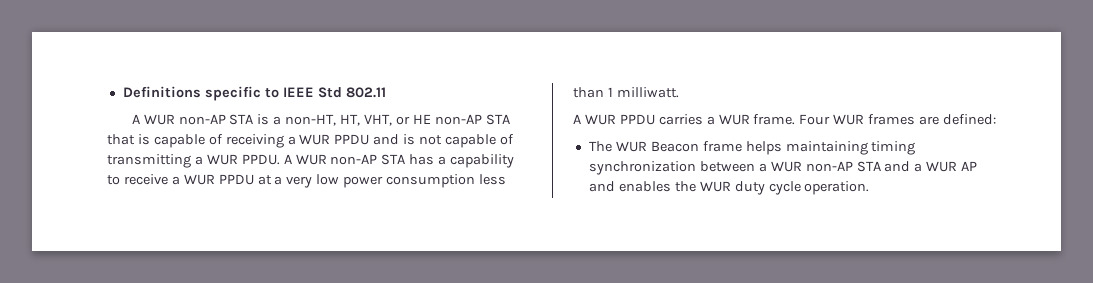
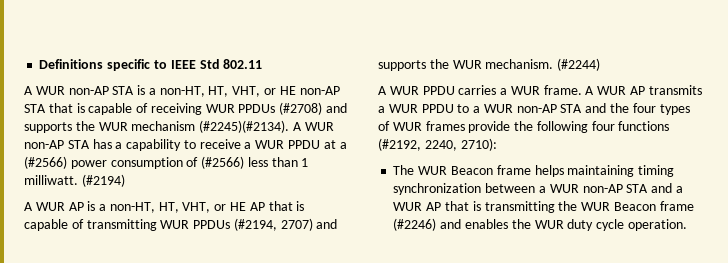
[287,134,514,148] [107,154,280,168] a WUR PPDU and is not capable of transmitting a WUR PPDU. -> [205,102,348,115] [24,120,290,133] WUR PPDUs (#2708) and supports the WUR mechanism (#2245)(#2134).
[286,174,476,188] very low power consumption -> [24,156,245,169] (#2566) power consumption of (#2566)
(679, 92) none -> [81,174,125,187] [24,201,305,213] [24,218,338,231] [378,58,601,71] (#2194) // A WUR AP is a non-HT, HT, VHT, or HE AP that is capable of transmitting WUR PPDUs (#2194, 2707) and supports the WUR mechanism. (#2244)
[799,114,997,125] Four WUR frames are defined: -> [585,85,702,95] [378,103,690,115] [378,121,670,133] [378,138,497,151] A WUR AP transmits a WUR PPDU to a WUR non-AP STA and the four types of WUR frames provide the following four functions (#2192, 2240, 2710):
(978, 166) none -> [444,201,694,213] [393,218,437,231] that is transmitting the WUR Beacon frame (#2246)

